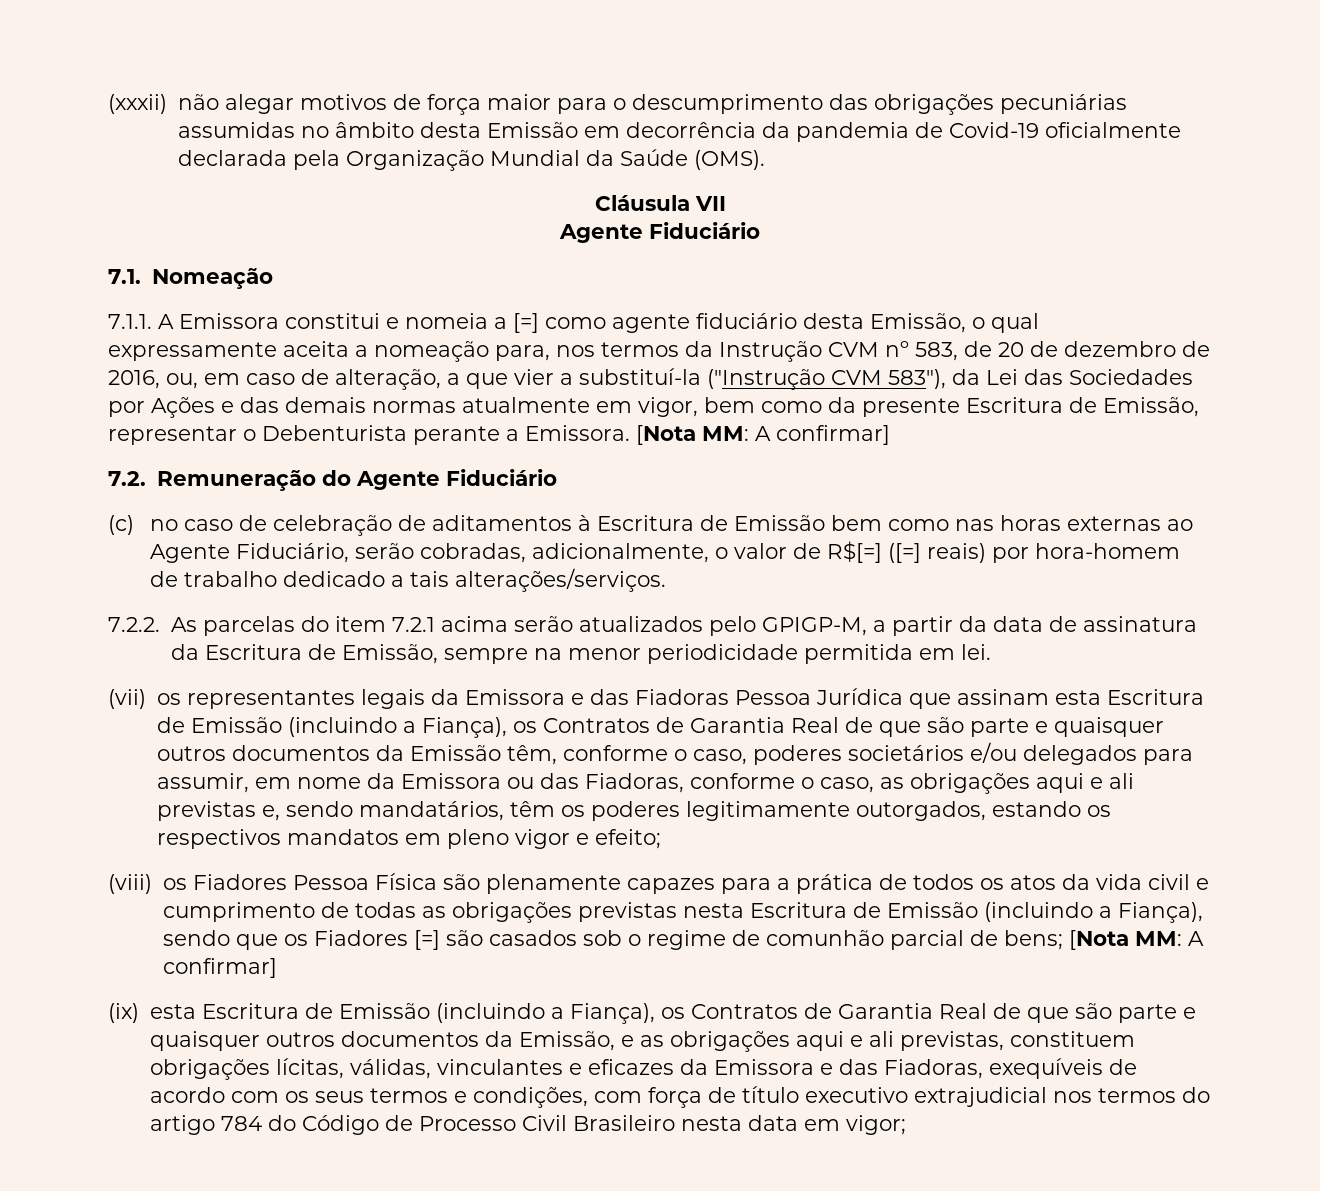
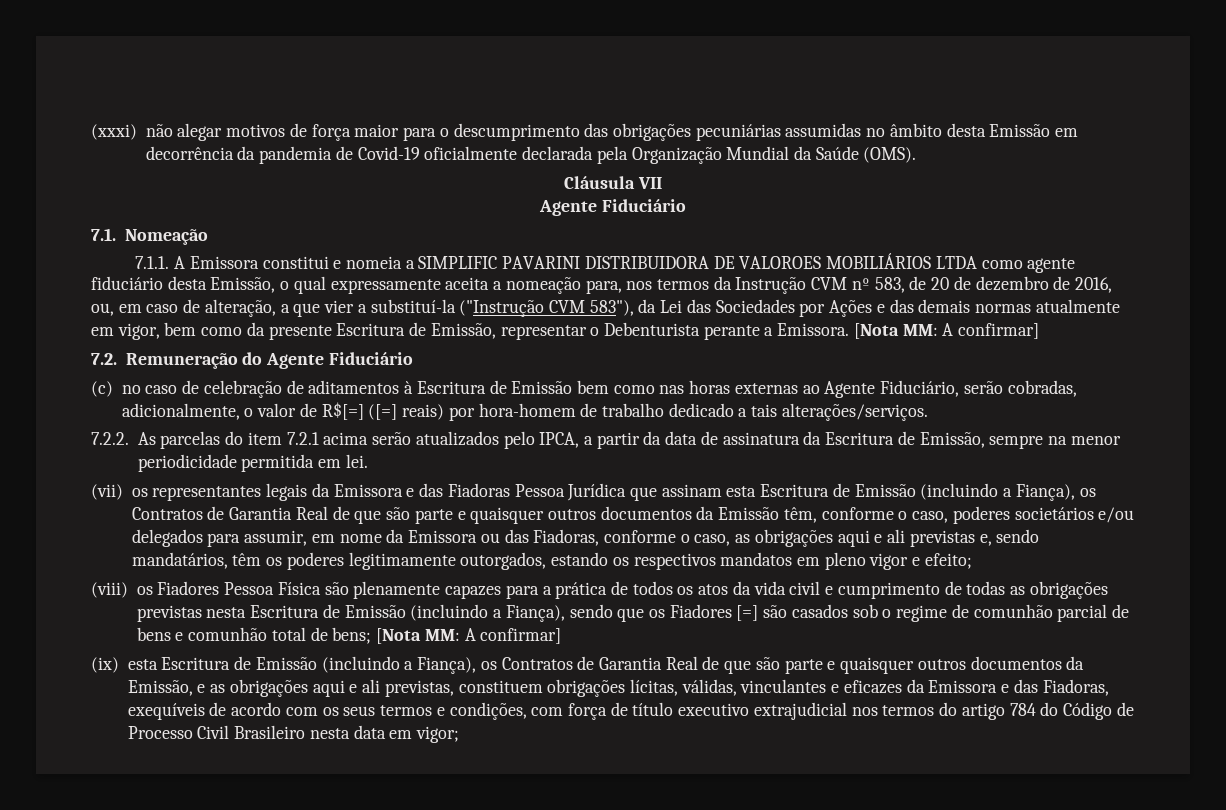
[108,94,167,114] (xxxii) -> [91,124,137,140] (xxxi)
[513,313,539,333] [=] -> [418,253,977,269] SIMPLIFIC PAVARINI DISTRIBUIDORA DE VALOROES MOBILIÁRIOS LTDA
[761,617,867,636] GPIGP-M, -> [539,432,580,448] IPCA,
(998, 938) none -> [136,627,328,641] bens e comunhão total de

